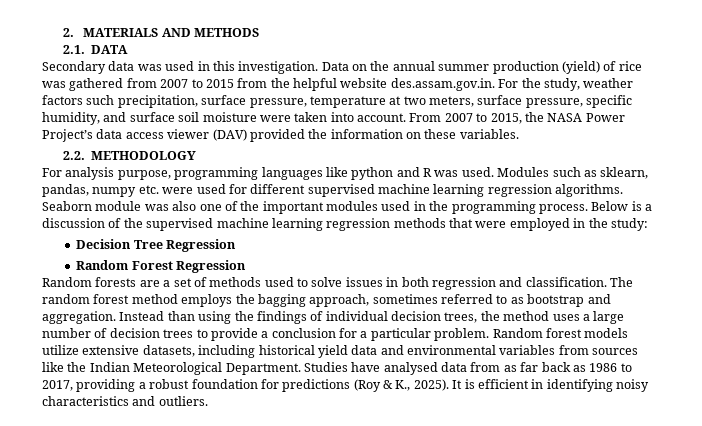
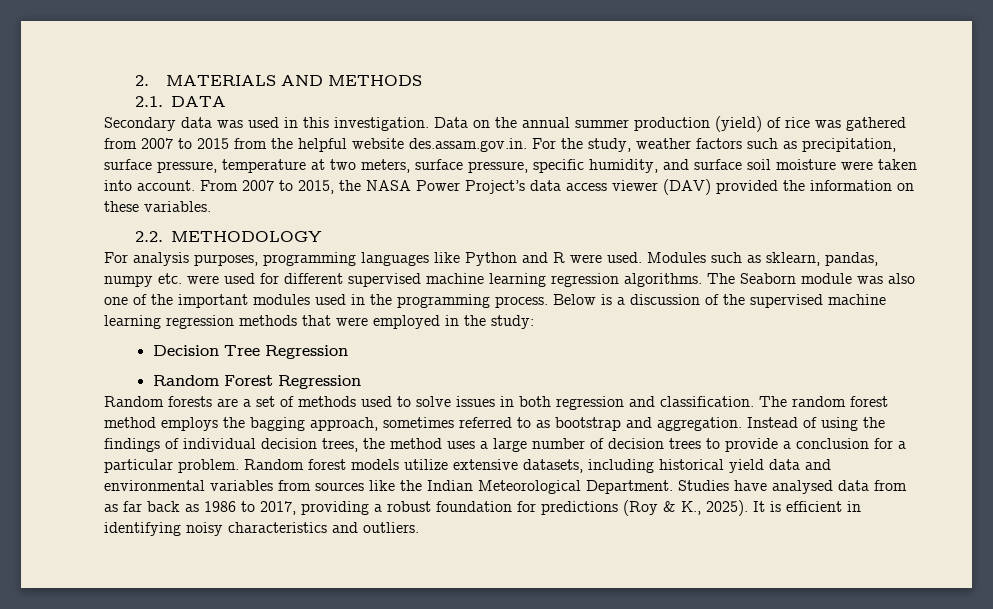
(115, 100) none -> [783,141,797,149] as
[117,170,171,180] purpose, -> [194,254,258,266] purposes,
[351,167,394,180] python -> [465,252,517,266] Python
[434,170,459,177] was -> [570,254,602,263] were
(624, 190) none -> [707,273,735,284] The
[167,311,195,321] than -> [803,417,817,428] of

